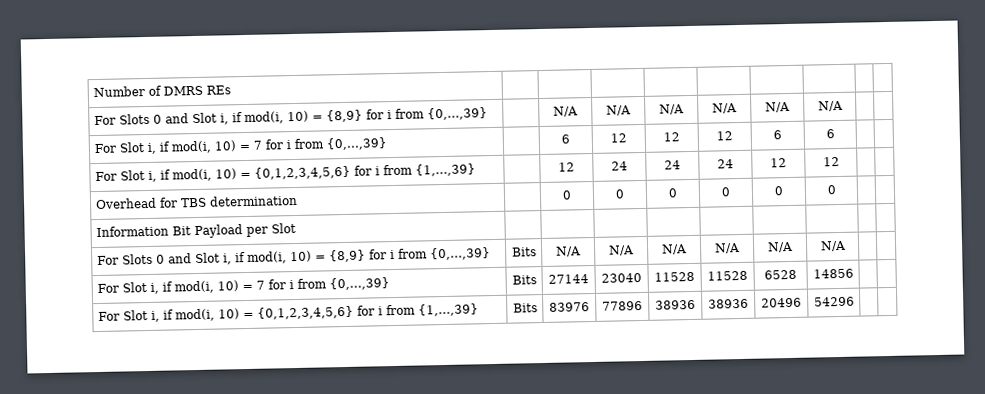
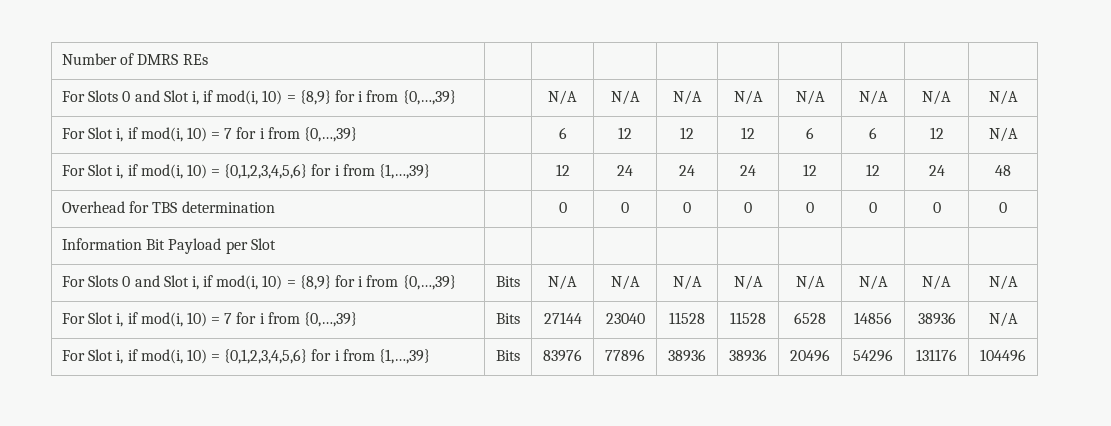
(843, 106) | -> [922,90,951,105] [988,90,1018,105] N/A | N/A
(835, 134) | -> [929,127,944,139] [988,127,1018,142] 12 | N/A
(840, 161) | -> [928,165,945,176] [995,165,1011,176] 24 | 48
(837, 190) | -> [932,202,941,213] [999,202,1007,213] 0 | 0
(846, 246) | -> [922,275,951,290] [988,275,1018,290] N/A | N/A
(854, 273) | -> [917,312,956,325] [988,312,1018,327] 38936 | N/A
(855, 301) | -> [916,349,957,361] [980,349,1026,362] 131176 | 104496

